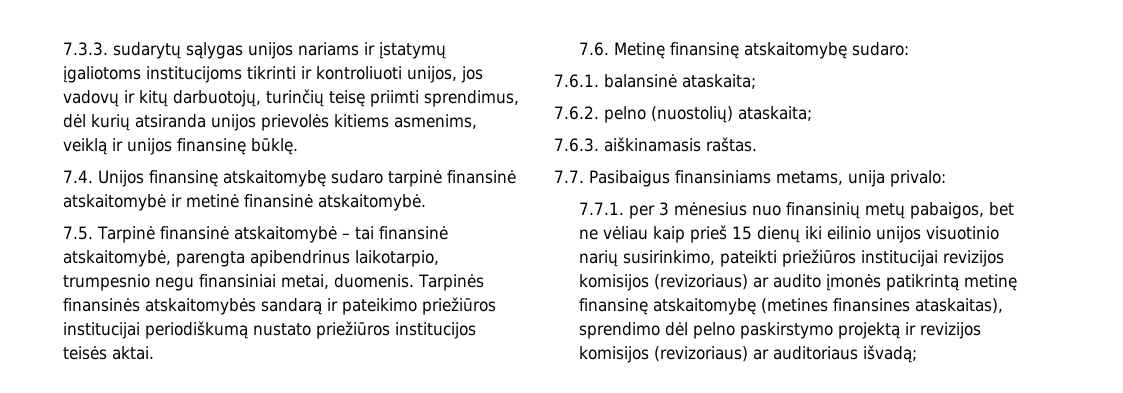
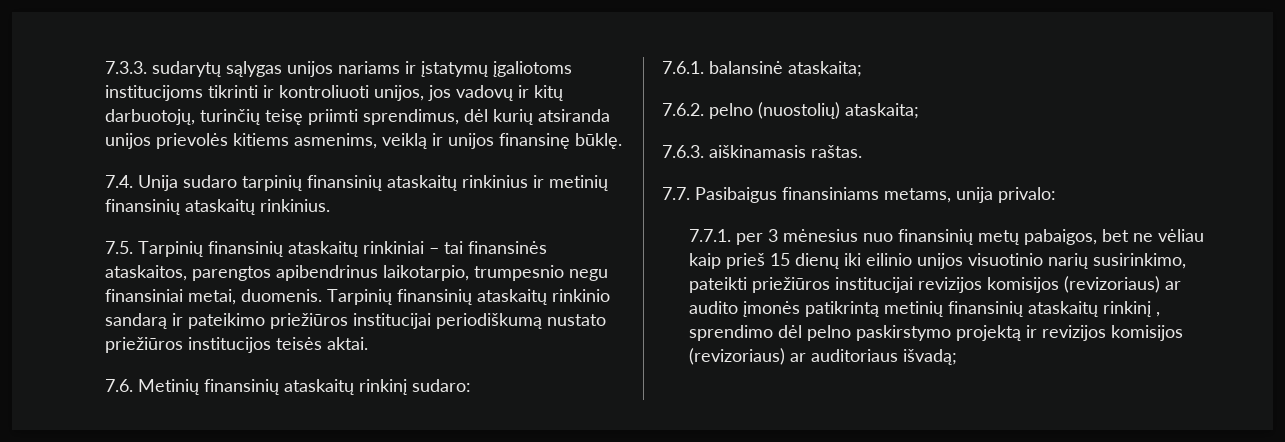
[97,170,516,187] [62,194,426,211] [62,226,448,243] [62,250,245,267] Unijos finansinę atskaitomybę sudaro tarpinė finansinė atskaitomybė ir metinė finansinė atskaitomybė. // 7.5. Tarpinė finansinė atskaitomybė – tai finansinė atskaitomybė, parengta -> [138,175,609,191] [105,199,331,215] [105,241,548,257] [105,265,272,281] Unija sudaro tarpinių finansinių ataskaitų rinkinius ir metinių finansinių ataskaitų rinkinius. // 7.5. Tarpinių finansinių ataskaitų rinkiniai – tai finansinės ataskaitos, parengtos
[417,274,484,291] [62,298,256,315] Tarpinės finansinės atskaitomybės -> [327,289,611,305] Tarpinių finansinių ataskaitų rinkinio
[613,42,847,59] Metinę finansinę atskaitomybę -> [138,379,408,395] Metinių finansinių ataskaitų rinkinį
[963,274,1017,291] [578,298,1003,315] metinę finansinę atskaitomybę (metines finansines ataskaitas), -> [884,301,1161,317] metinių finansinių ataskaitų rinkinį ,

